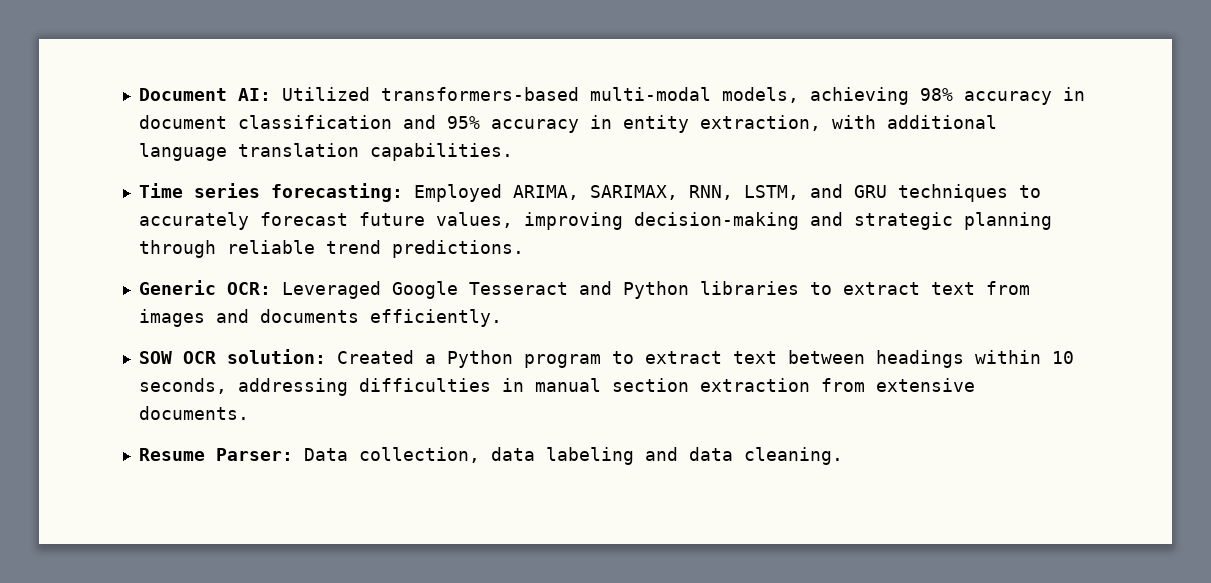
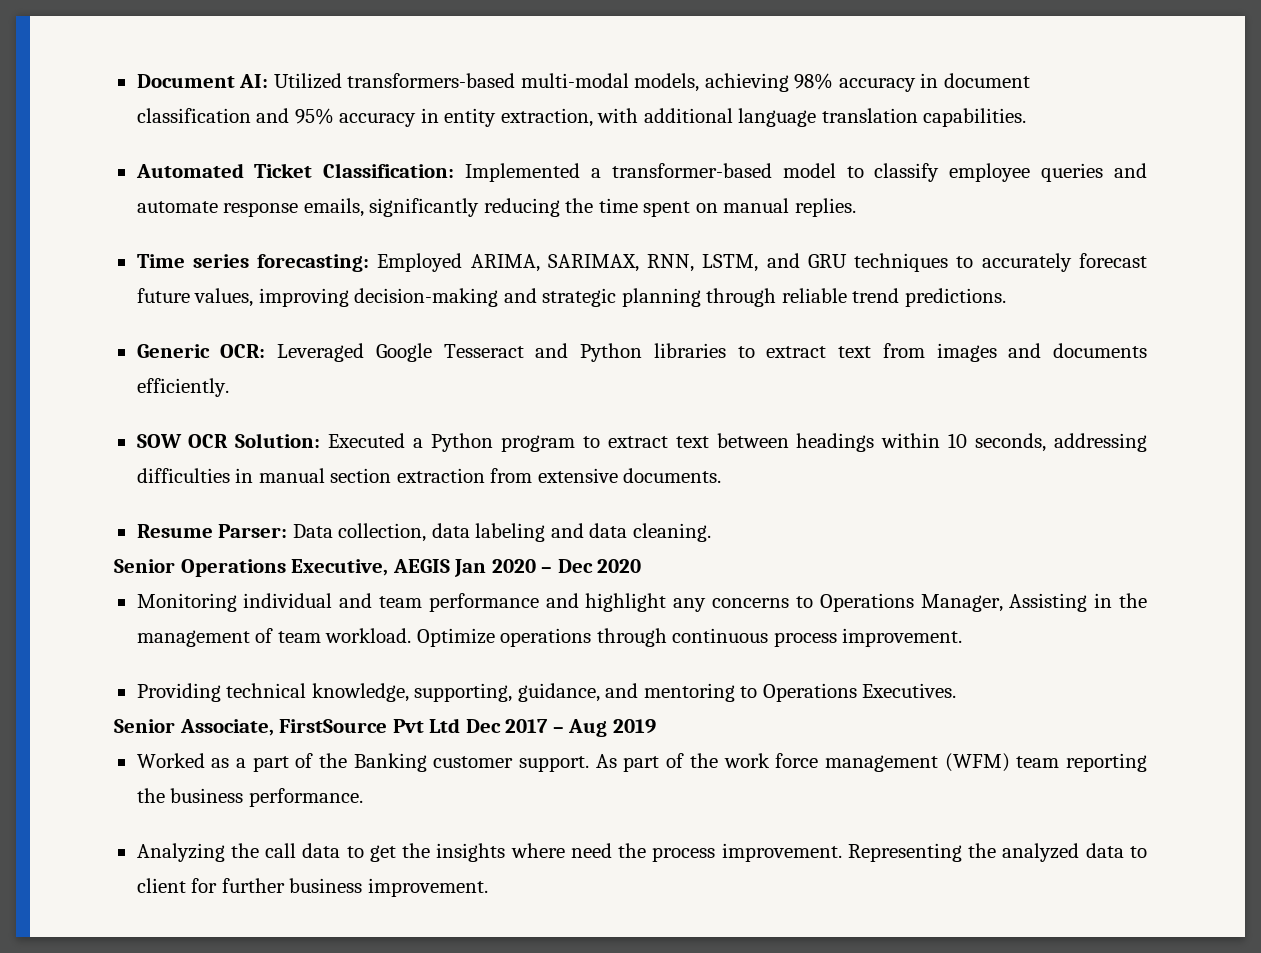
(513, 152) none -> [135,163,1148,182] [136,198,856,217] // Automated Ticket Classification: Implemented a transformer-based model to classify employee queries and automate response emails, significantly reducing the time spent on manual replies.
[226,349,414,364] solution: Created -> [235,433,406,448] Solution: Executed
(843, 456) none -> [114,559,642,577] [136,593,1148,612] [136,628,963,647] [136,683,957,702] [114,718,656,737] [136,753,1148,772] [136,788,363,807] [136,843,1147,862] [136,878,488,897] // Senior Operations Executive, AEGIS Jan 2020 – Dec 2020 // Monitoring individual and team performance and highlight any concerns to Operations Manager, Assisting in the management of team workload. Optimize operations through continuous process improvement. // Providing technical knowledge, supporting, guidance, and mentoring to Operations Executives. // Senior Associate, FirstSource Pvt Ltd Dec 2017 – Aug 2019 // Worked as a part of the Banking customer support. As part of the work force management (WFM) team reporting the business performance. // Analyzing the call data to get the insights where need the process improvement. Representing the analyzed data to client for further business improvement.

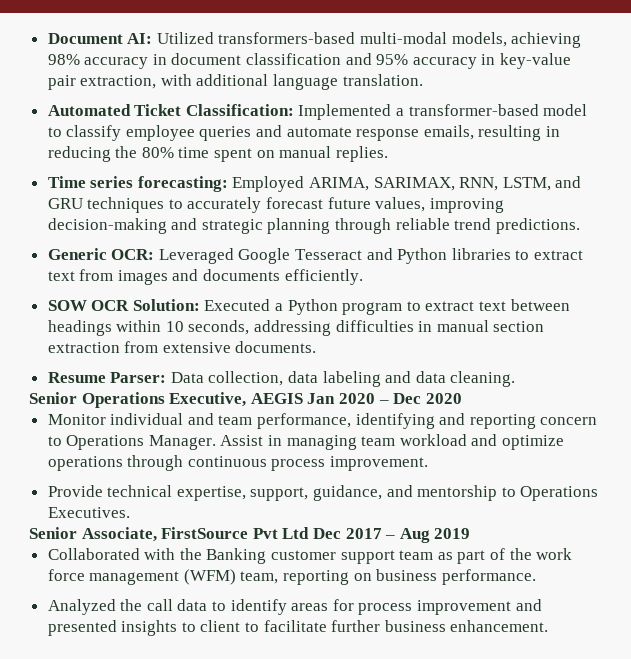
[444,108,497,127] entity -> [500,53,572,69] [47,75,76,90] key-value pair
[821,108,1027,127] translation capabilities. -> [342,74,423,86] translation.
[369,198,480,217] significantly -> [478,125,561,141] resulting in
(594, 205) none -> [141,147,174,158] 80%
[136,593,237,612] Monitoring -> [47,414,106,425] Monitor
[428,593,1148,612] [136,628,495,647] performance and highlight any concerns to Operations Manager, Assisting in the management of team workload. Optimize -> [257,413,598,429] [47,434,565,450] performance, identifying and reporting concern to Operations Manager. Assist in managing team workload and optimize
[136,683,513,702] Providing technical knowledge, supporting, -> [47,485,309,501] Provide technical expertise, support,
[643,683,735,702] mentoring -> [417,485,498,501] mentorship
[136,753,617,772] Worked as a part of the Banking customer support. As -> [47,548,453,564] Collaborated with the Banking customer support team as
[1016,753,1148,772] [136,788,165,803] team reporting the -> [240,570,372,585] team, reporting on
[136,843,225,862] Analyzing -> [47,599,116,615] Analyzed
[369,843,1147,862] [136,878,218,893] get the insights where need the process improvement. Representing the analyzed data to client for -> [230,599,542,615] [47,620,327,636] identify areas for process improvement and presented insights to client to facilitate
[367,878,488,897] improvement. -> [450,620,549,632] enhancement.

